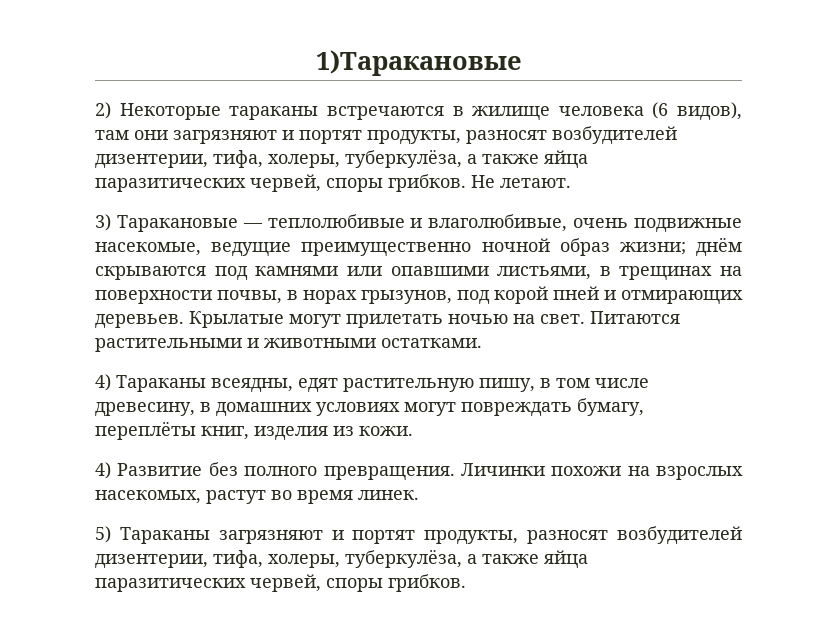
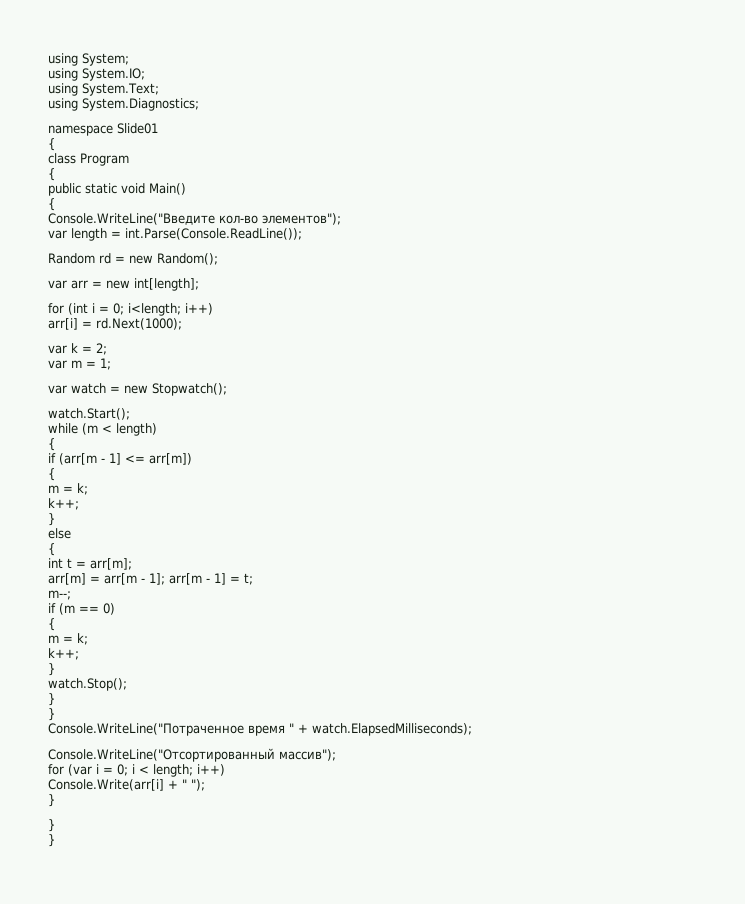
[315,50,522,76] [95,102,742,121] [95,126,677,145] [95,149,588,169] [95,174,571,192] [95,214,742,233] [95,237,742,257] [95,266,742,281] [95,286,743,305] [95,311,680,329] [95,338,482,352] [95,374,649,393] [95,398,644,417] [95,421,413,441] [95,462,743,481] [95,490,419,504] [95,526,742,545] [95,549,588,569] [95,574,466,592] 1)Таракановые // 2) Некоторые тараканы встречаются в жилище человека (6 видов), там они загрязняют и портят продукты, разносят возбудителей дизентерии, тифа, холеры, туберкулёза, а также яйца паразитических червей, споры грибков. Не летают. // 3) Таракановые — теплолюбивые и влаголюбивые, очень подвижные насекомые, ведущие преимущественно ночной образ жизни; днём скрываются под камнями или опавшими листьями, в трещинах на поверхности почвы, в норах грызунов, под корой пней и отмирающих деревьев. Крылатые могут прилетать ночью на свет. Питаются растительными и животными остатками. // 4) Тараканы всеядны, едят растительную пишу, в том числе древесину, в домашних условиях могут повреждать бумагу, переплёты книг, изделия из кожи. // 4) Развитие без полного превращения. Личинки похожи на взрослых насекомых, растут во время линек. // 5) Тараканы загрязняют и портят продукты, разносят возбудителей дизентерии, тифа, холеры, туберкулёза, а также яйца паразитических червей, споры грибков. -> [48,53,129,66] [48,68,145,81] [48,83,159,96] [48,98,199,111] [48,123,158,136] [48,138,55,151] [48,153,129,166] [48,168,55,181] [48,183,186,196] [48,198,55,211] [48,213,341,225] [48,228,302,241] [48,253,218,265] [48,278,199,291] [48,303,213,316] [48,318,182,330] [48,343,107,355] [48,358,111,370] [48,383,227,396] [48,408,130,420] [48,423,157,436] [48,438,55,451] [48,453,192,465] [48,468,55,481] [48,483,88,495] [48,498,79,510] [48,513,55,526] [48,528,71,539] [48,543,55,556] [48,558,132,570] [48,573,253,585] [48,590,71,600] [48,603,115,615] [48,618,55,631] [48,633,88,645] [48,648,79,660] [48,663,55,676] [48,678,127,691] [48,693,55,706] [48,708,55,721] [48,723,472,736] [48,748,336,762] [48,764,225,777] [48,779,205,791] [48,794,55,807] [48,819,55,832] [48,834,55,847] using System; // using System.IO; // using System.Text; // using System.Diagnostics; // namespace Slide01 // { // class Program // { // public static void Main() // { // Console.WriteLine("Введите кол-во элементов"); // var length = int.Parse(Console.ReadLine()); // Random rd = new Random(); // var arr = new int[length]; // for (int i = 0; i<length; i++) // arr[i] = rd.Next(1000); // var k = 2; // var m = 1; // var watch = new Stopwatch(); // watch.Start(); // while (m < length) // { // if (arr[m - 1] <= arr[m]) // { // m = k; // k++; // } // else // { // int t = arr[m]; // arr[m] = arr[m - 1]; arr[m - 1] = t; // m--; // if (m == 0) // { // m = k; // k++; // } // watch.Stop(); // } // } // Console.WriteLine("Потраченное время " + watch.ElapsedMilliseconds); // Console.WriteLine("Отсортированный массив"); // for (var i = 0; i < length; i++) // Console.Write(arr[i] + " "); // } // } // }

